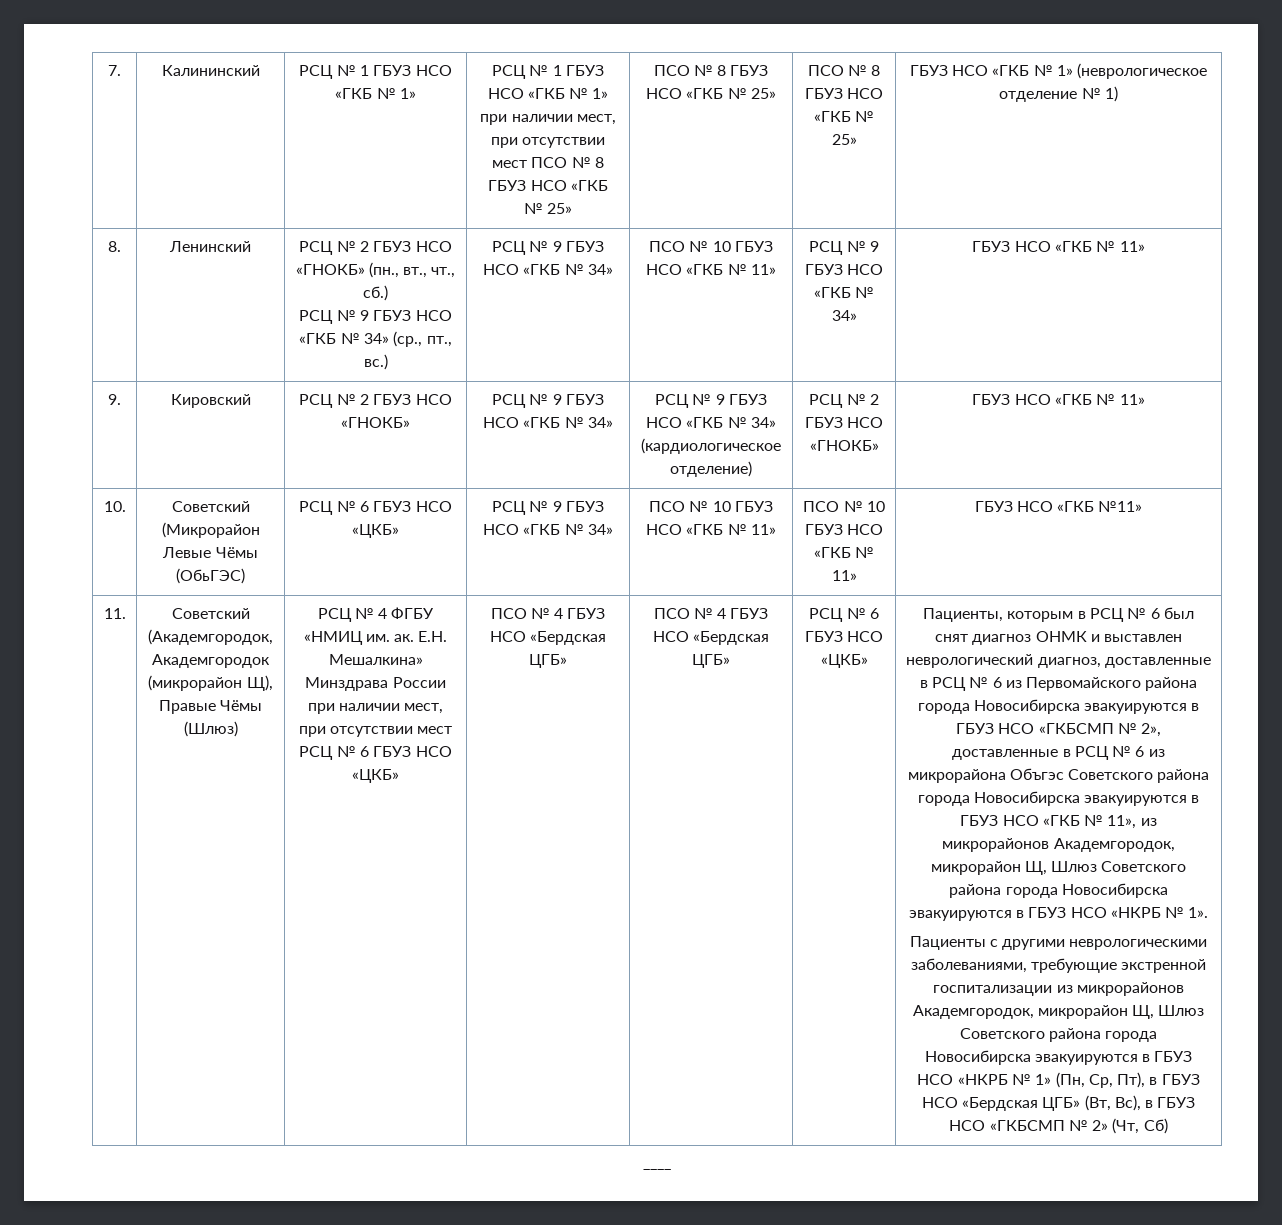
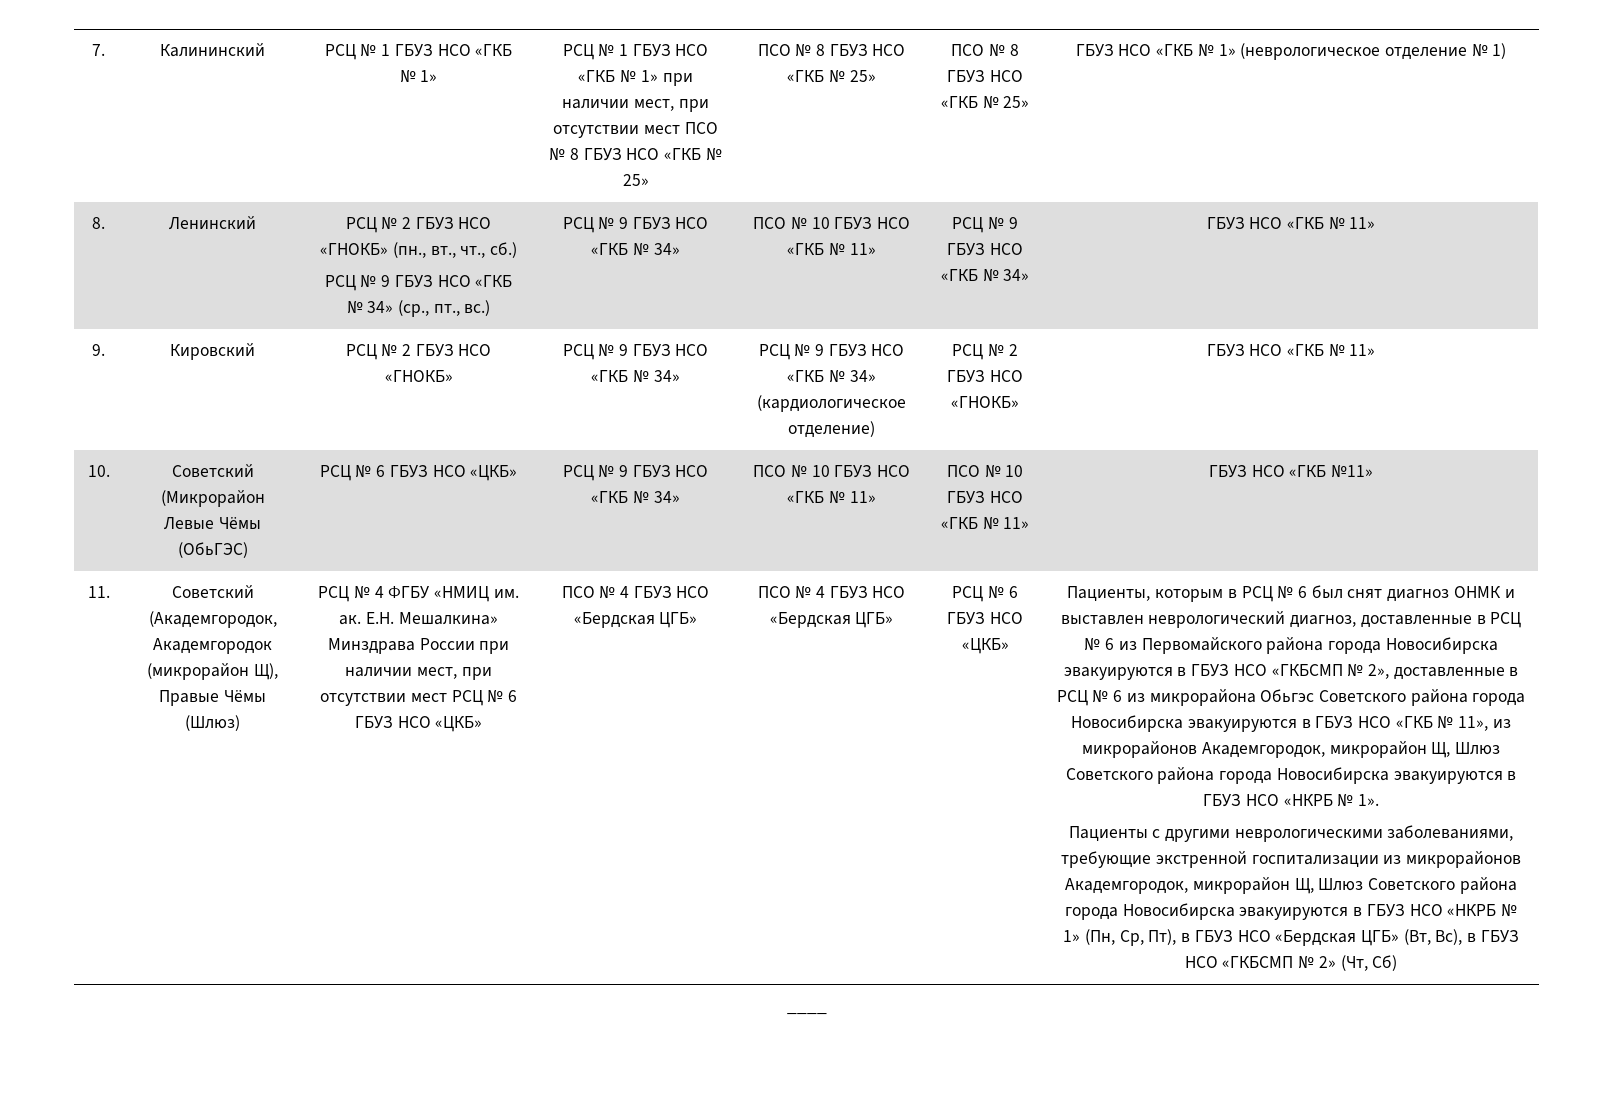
[1009,768,1064,780] Объгэс -> [1260,689,1315,702] Обьгэс

